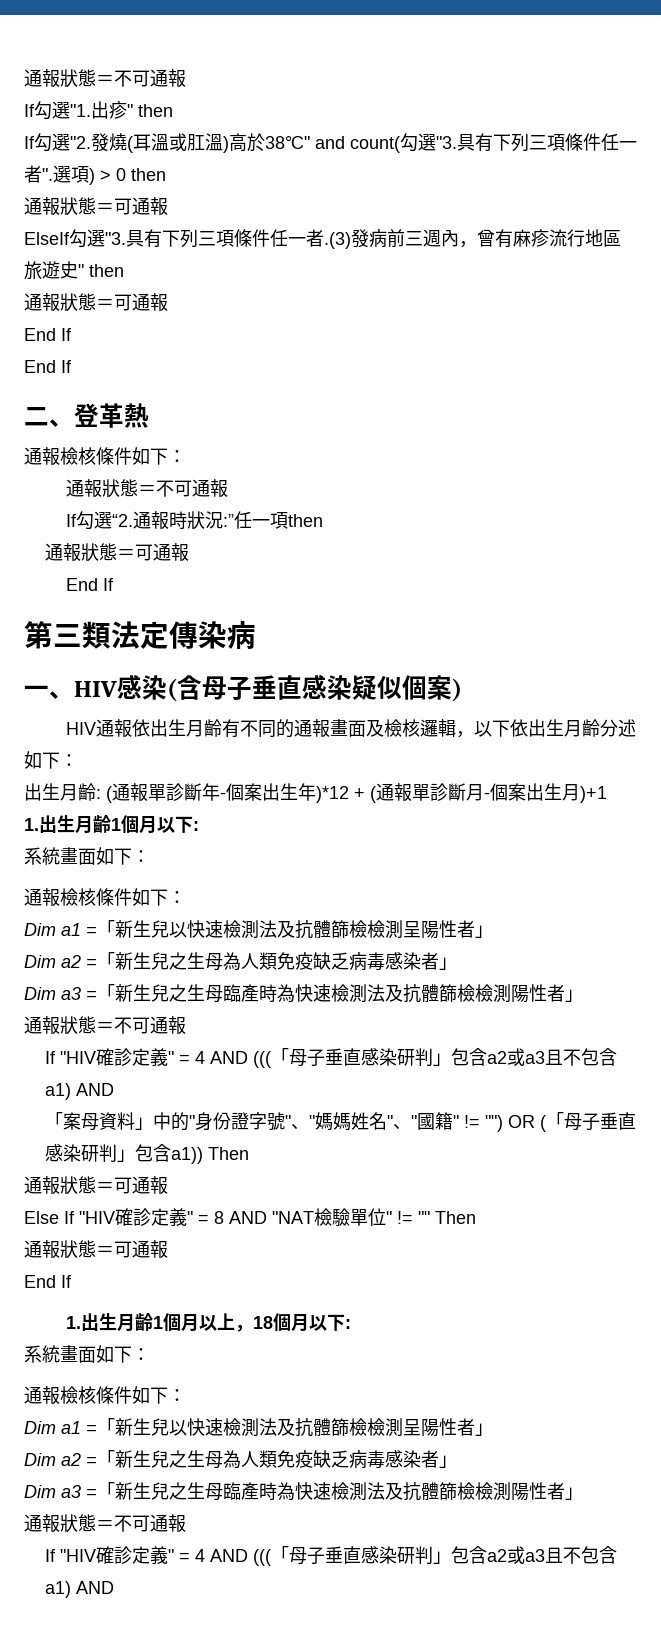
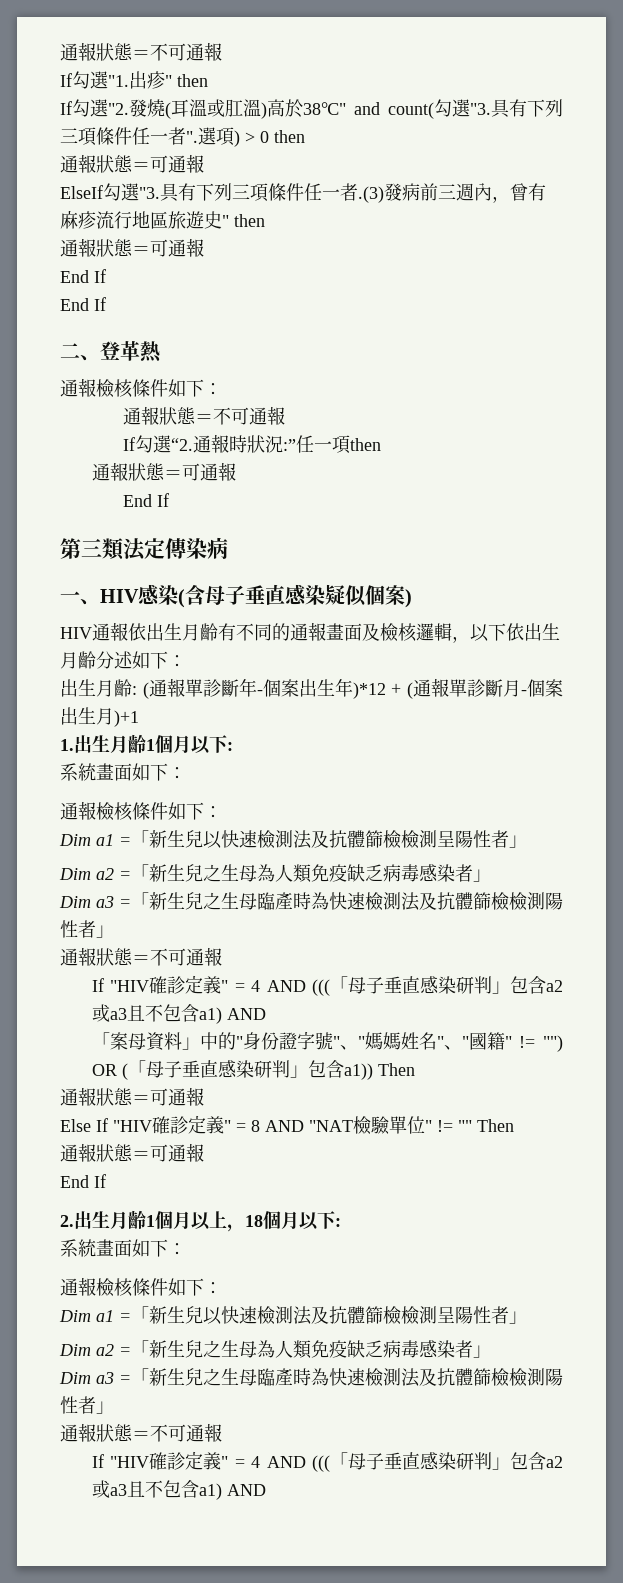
[65,1316,81,1329] 1. -> [60,1215,74,1227] 2.

